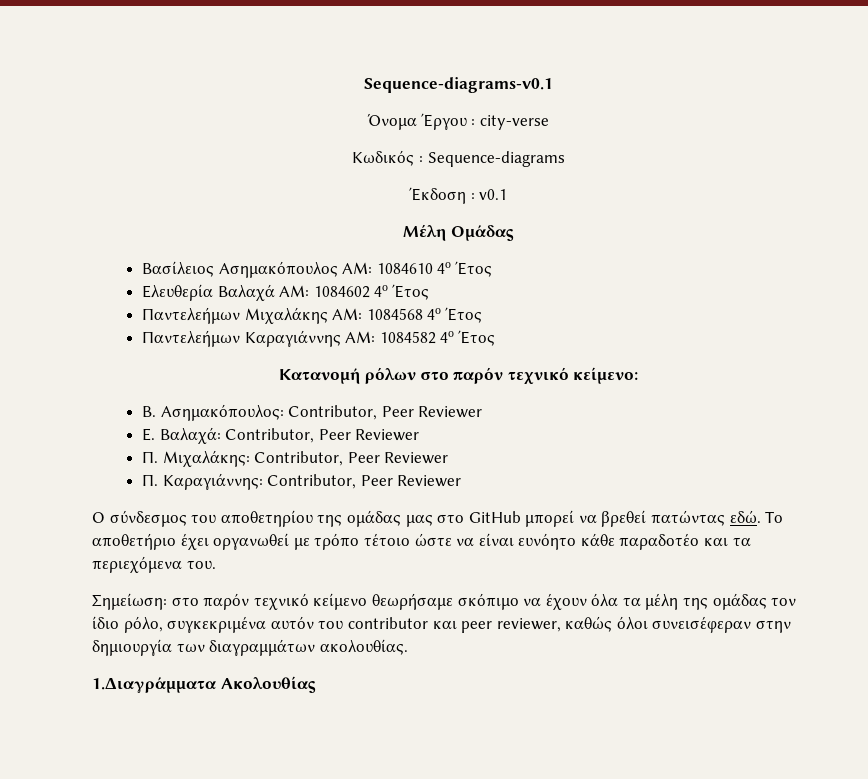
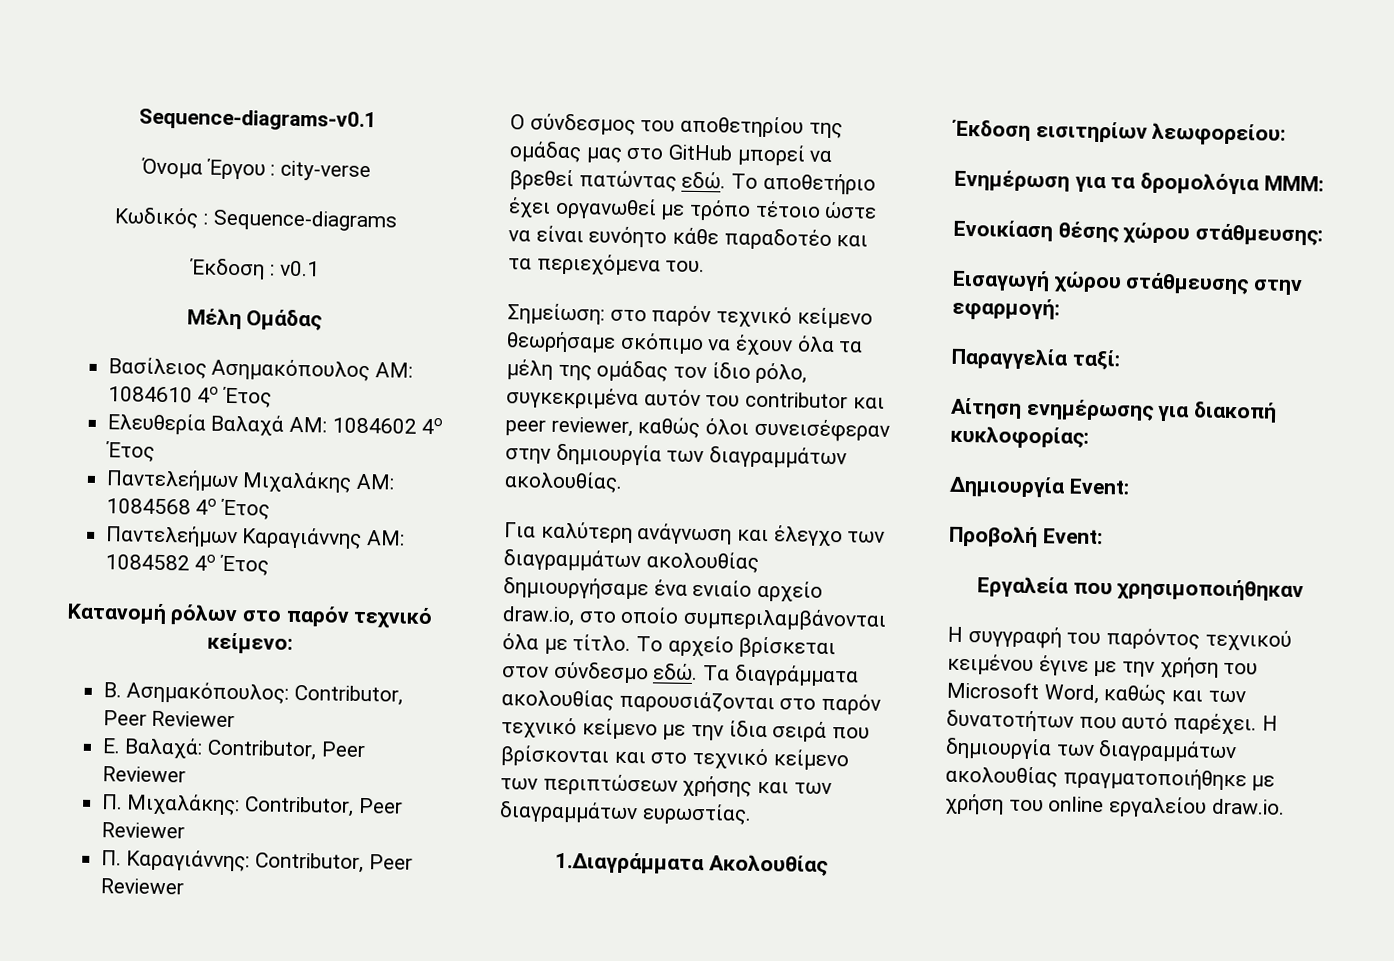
[92,676,316,693] 1.Διαγράμματα Ακολουθίας -> [504,521,886,547] [503,549,759,573] [503,577,824,602] [502,606,888,631] [502,633,837,659] [502,661,859,687] [501,689,882,715] [501,717,871,742] [500,745,849,771] [500,773,832,797] [499,801,752,825] [555,851,828,876] [952,119,1287,146] [954,169,1324,195] [953,219,1324,246] [952,269,1304,296] [952,297,1060,321] [951,347,1121,371] [950,397,1278,423] [950,425,1089,449] [949,475,1130,498] [949,525,1103,548] [976,576,1305,603] [947,626,1292,651] [947,653,1259,678] [946,681,1246,706] [946,709,1278,735] [945,737,1238,763] [945,765,1276,791] [945,793,1285,818] Για καλύτερη ανάγνωση και έλεγχο των διαγραμμάτων ακολουθίας δημιουργήσαμε ένα ενιαίο αρχείο draw.io, στο οποίο συμπεριλαμβάνονται όλα με τίτλο. Το αρχείο βρίσκεται στον σύνδεσμο εδώ. Τα διαγράμματα ακολουθίας παρουσιάζονται στο παρόν τεχνικό κείμενο με την ίδια σειρά που βρίσκονται και στο τεχνικό κείμενο των περιπτώσεων χρήσης και των διαγραμμάτων ευρωστίας. // 1.Διαγράμματα Ακολουθίας // Έκδοση εισιτηρίων λεωφορείου: // Ενημέρωση για τα δρομολόγια ΜΜΜ: // Ενοικίαση θέσης χώρου στάθμευσης: // Εισαγωγή χώρου στάθμευσης στην εφαρμογή: // Παραγγελία ταξί: // Αίτηση ενημέρωσης για διακοπή κυκλοφορίας: // Δημιουργία Event: // Προβολή Event: // Εργαλεία που χρησιμοποιήθηκαν // Η συγγραφή του παρόντος τεχνικού κειμένου έγινε με την χρήση του Microsoft Word, καθώς και των δυνατοτήτων που αυτό παρέχει. Η δημιουργία των διαγραμμάτων ακολουθίας πραγματοποιήθηκε με χρήση του online εργαλείου draw.io.

